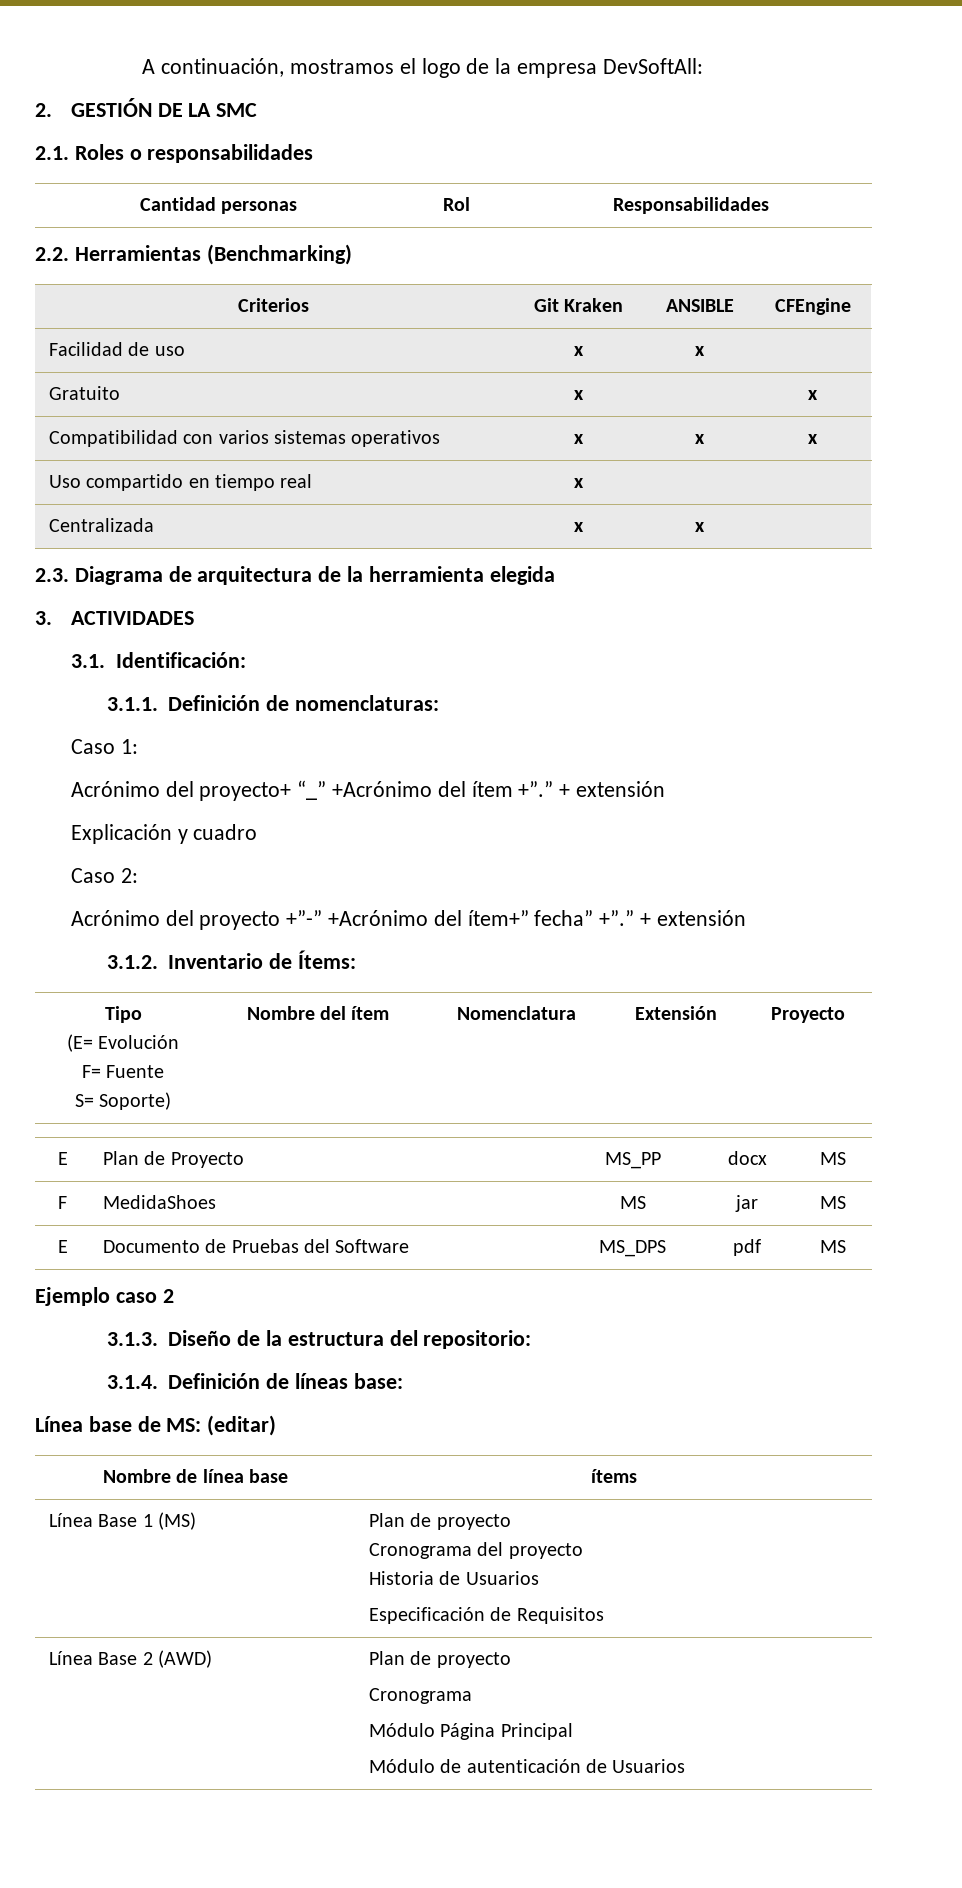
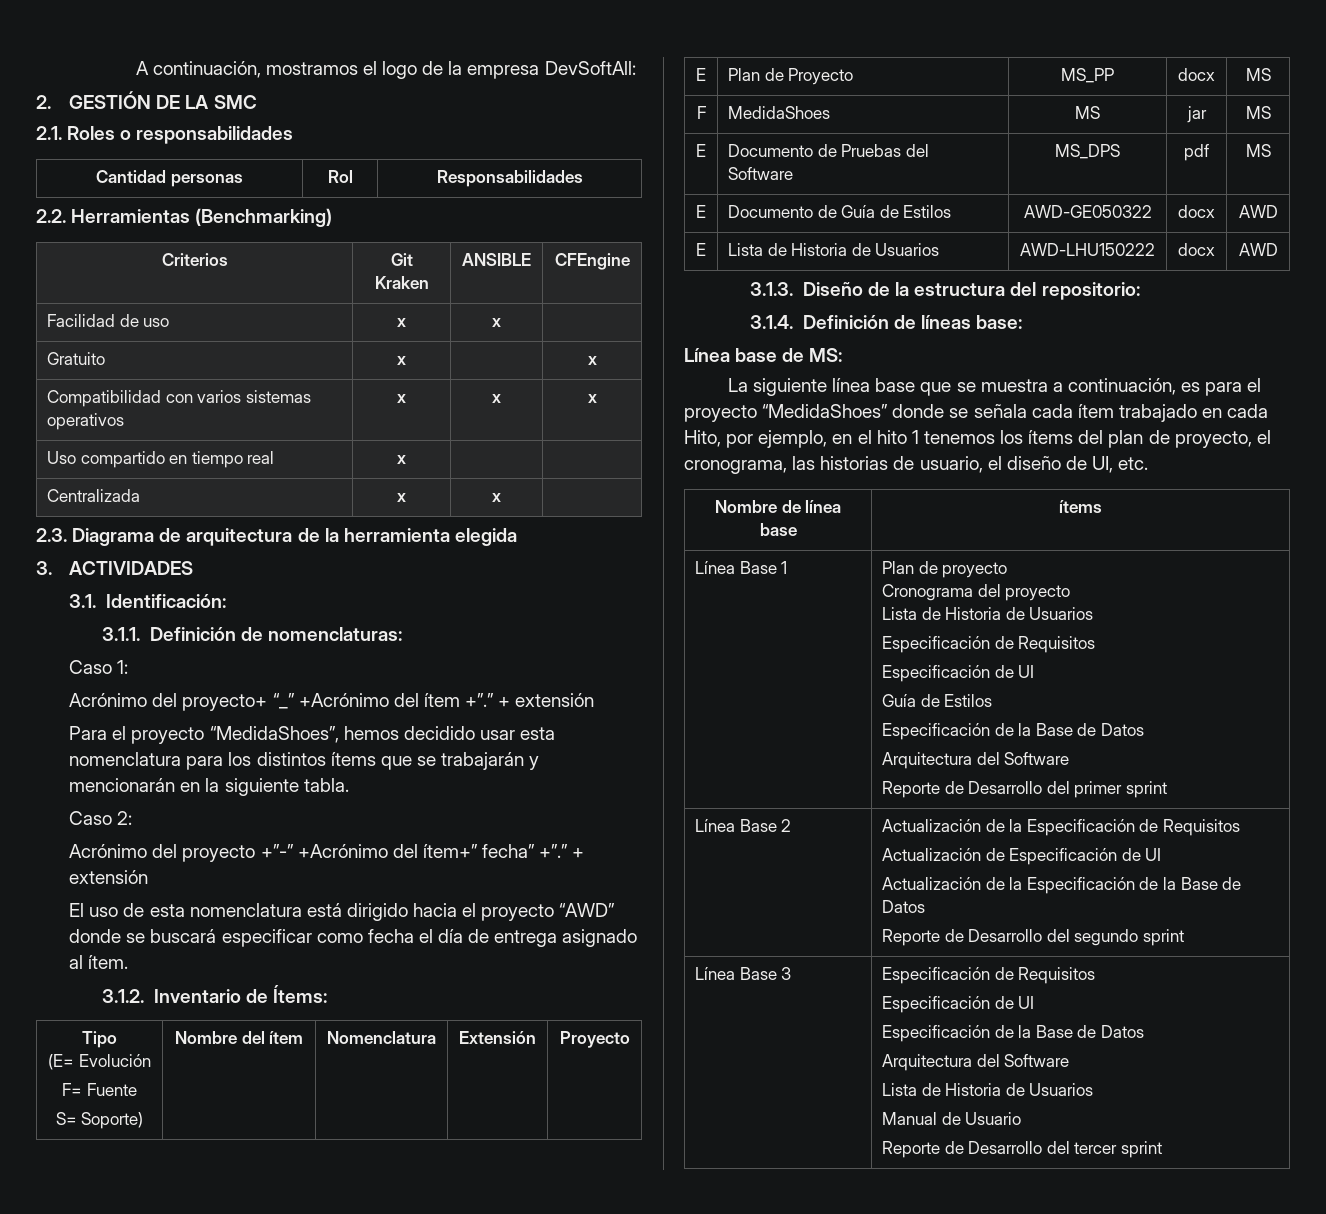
[70,824,258,844] Explicación y cuadro -> [69,726,556,744] [69,752,540,770] [69,778,349,796] Para el proyecto “MedidaShoes”, hemos decidido usar esta nomenclatura para los distintos ítems que se trabajarán y mencionarán en la siguiente tabla.
(746, 918) none -> [69,903,616,921] [69,929,638,947] [69,955,129,969] // El uso de esta nomenclatura está dirigido hacia el proyecto “AWD” donde se buscará especificar como fecha el día de entrega asignado al ítem.
[35,1287,174,1306] // Ejemplo caso 2 -> [696,205,706,218] [728,205,952,218] [1023,205,1152,218] [1178,205,1215,218] [1238,205,1278,218] [696,243,706,256] [728,243,940,256] [1020,243,1155,256] [1178,243,1215,256] [1238,243,1278,256] // E | Documento de Guía de Estilos | AWD-GE050322 | docx | AWD // E | Lista de Historia de Usuarios | AWD-LHU150222 | docx | AWD
[207,1415,277,1436] (editar) -> [727,378,1262,396] [684,404,1269,422] [684,430,1271,448] [684,456,1149,474] // La siguiente línea base que se muestra a continuación, es para el proyecto “MedidaShoes” donde se señala cada ítem trabajado en cada Hito, por ejemplo, en el hito 1 tenemos los ítems del plan de proyecto, el cronograma, las historias de usuario, el diseño de UI, etc.
[157,1512,196,1530] (MS) -> (788, 567) none
(583, 1551) none -> [882,607,941,620] Lista de
[49,1650,212,1668] [369,1651,511,1668] [369,1688,473,1704] [369,1723,573,1740] [369,1759,686,1773] // Línea Base 2 (AWD) | Plan de proyecto // Cronograma // Módulo Página Principal // Módulo de autenticación de Usuarios -> [882,665,1035,682] [882,694,993,707] [882,723,1145,740] [882,752,1070,769] [882,781,1168,798] [695,819,792,832] [882,819,1241,836] [882,848,1162,865] [882,877,1242,894] [882,900,926,913] [882,929,1185,946] [695,967,792,980] [882,967,1096,984] [882,996,1035,1013] [882,1025,1145,1042] [882,1054,1070,1071] [882,1083,1094,1096] [882,1112,1022,1125] [882,1141,1163,1158] // Especificación de UI // Guía de Estilos // Especificación de la Base de Datos // Arquitectura del Software // Reporte de Desarrollo del primer sprint // Línea Base 2 | Actualización de la Especificación de Requisitos // Actualización de Especificación de UI // Actualización de la Especificación de la Base de Datos // Reporte de Desarrollo del segundo sprint // Línea Base 3 | Especificación de Requisitos // Especificación de UI // Especificación de la Base de Datos // Arquitectura del Software // Lista de Historia de Usuarios // Manual de Usuario // Reporte de Desarrollo del tercer sprint

